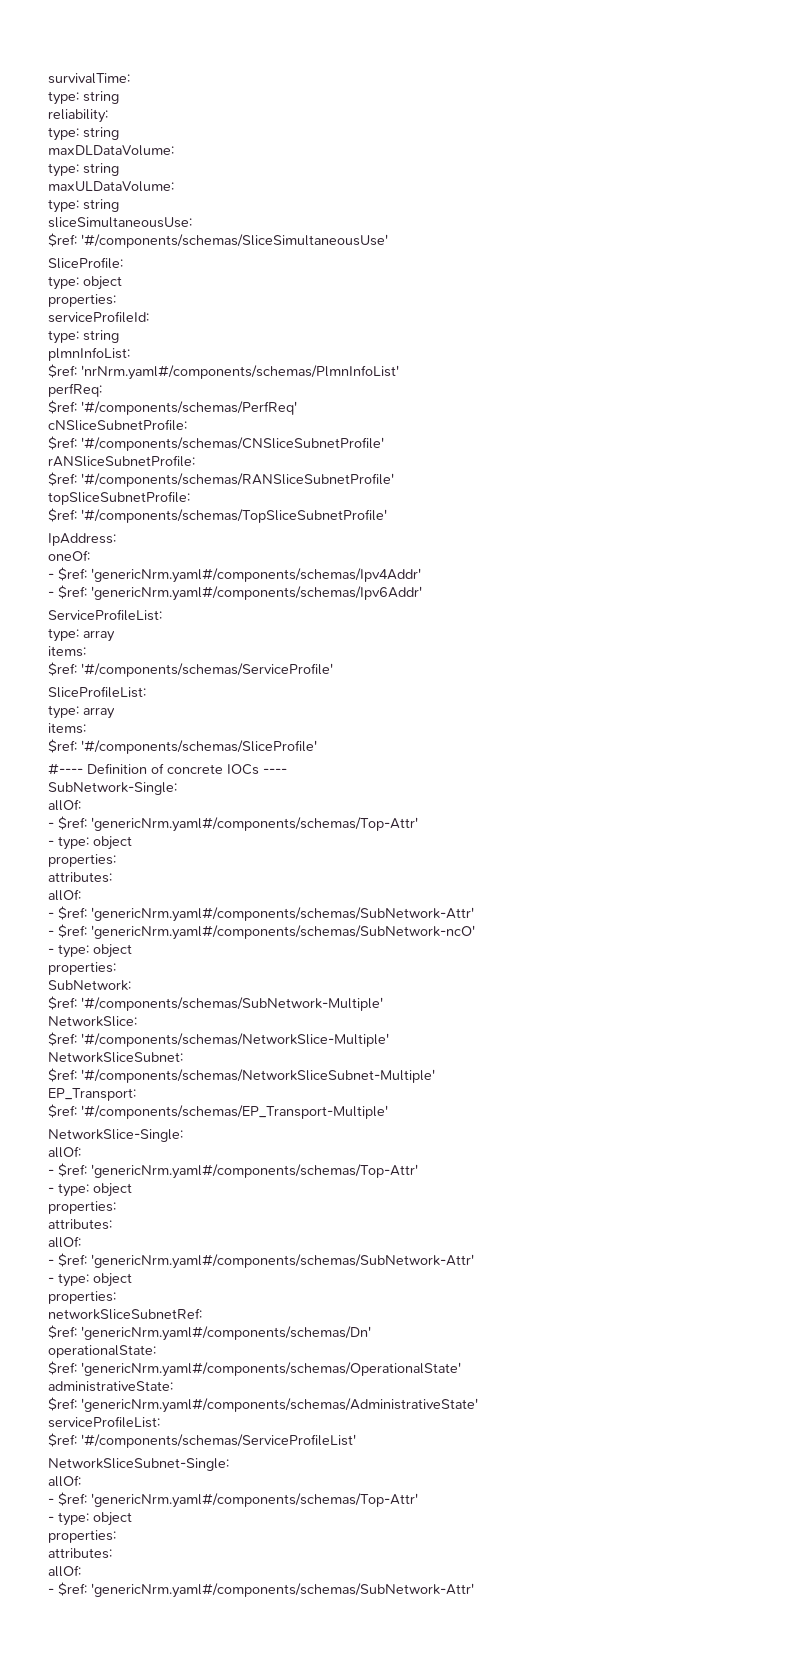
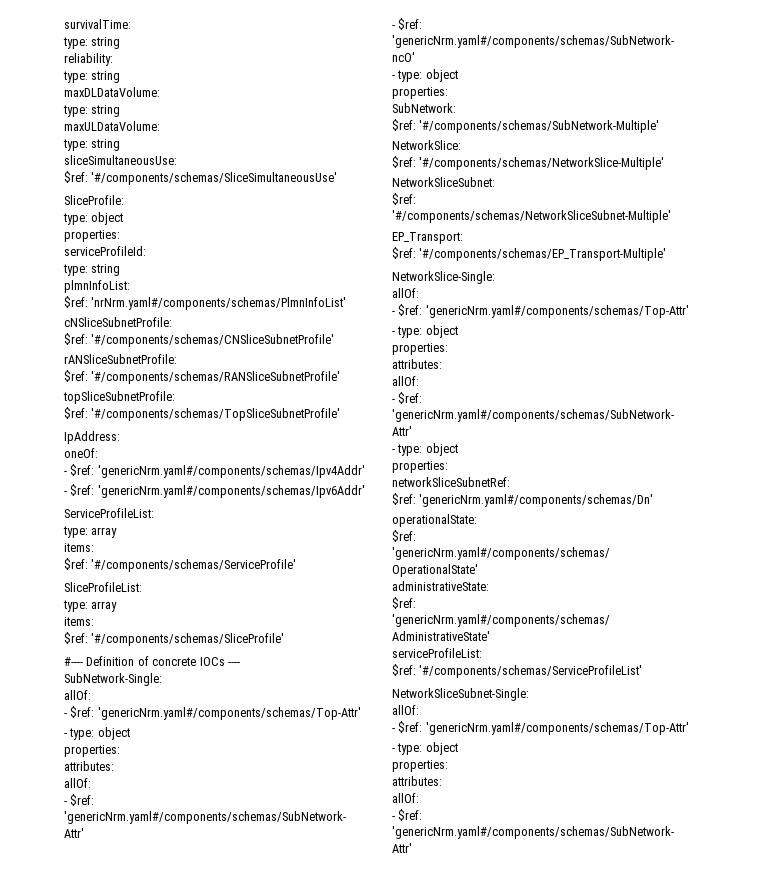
[48,383,102,397] [48,400,297,415] // perfReq: // $ref: '#/components/schemas/PerfReq' -> (347, 303) none

